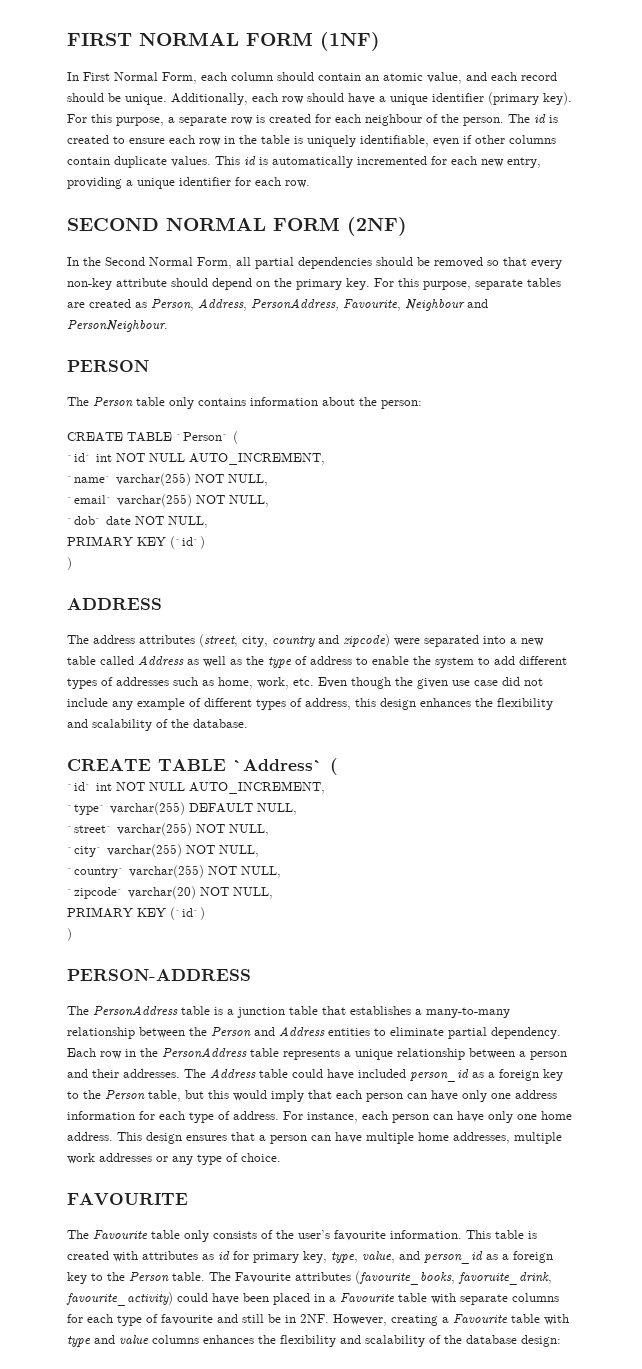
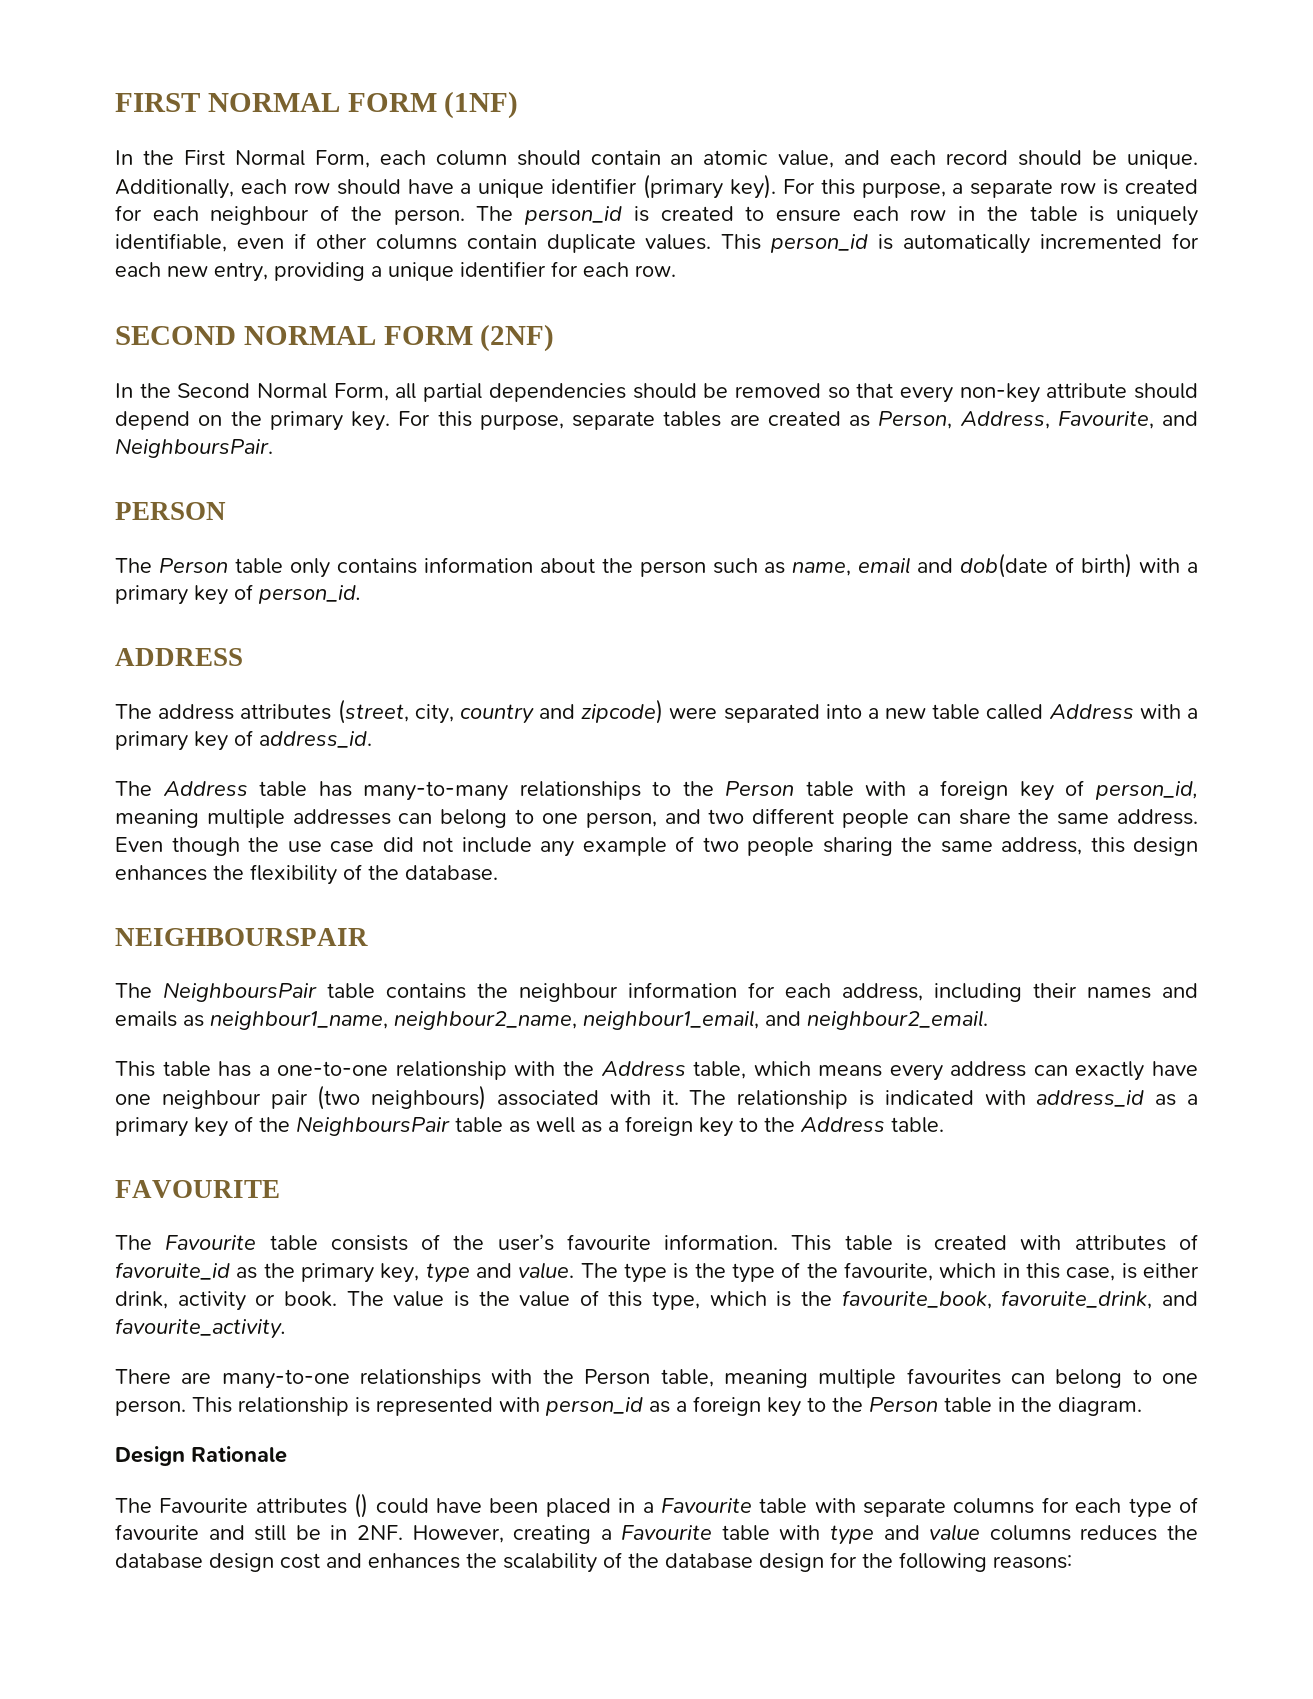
(79, 76) none -> [142,150,174,165] the
[534,114,546,123] id -> [524,206,623,225] person_id
[244,156,256,165] id -> [770,234,869,253] person_id
[251,298,488,311] [67,320,168,332] PersonAddress, Favourite, Neighbour and PersonNeighbour. -> [1057,411,1198,429] [115,438,273,458] Favourite, and NeighboursPair.
[381,400,422,409] [67,431,238,444] [67,452,325,465] [67,473,268,486] [67,494,269,507] [67,516,208,528] [67,536,205,549] [67,557,72,570] person: // CREATE TABLE `Person` ( // `id` int NOT NULL AUTO_INCREMENT, // `name` varchar(255) NOT NULL, // `email` varchar(255) NOT NULL, // `dob` date NOT NULL, // PRIMARY KEY (`id`) // ) -> [639,553,1198,578] [115,584,361,605] person such as name, email and dob(date of birth) with a primary key of person_id.
[187,656,567,668] [67,677,314,689] as well as the type of address to enable the system to add different types of addresses such as home, work, etc. -> [1139,704,1198,719] [115,730,372,751] [115,780,1198,801] [115,808,1198,828] with a primary key of address_id. // The Address table has many-to-many relationships to the Person table with a foreign key of person_id, meaning multiple addresses can belong to one person, and two different people can share the same address.
[417,678,448,689] given -> (279, 844) none
[204,698,302,710] different types of -> [702,837,993,856] two people sharing the same
[67,719,152,731] and scalability -> (337, 874) none
[67,758,338,775] [67,781,325,794] [67,802,297,815] [67,823,269,836] [67,844,259,857] [67,865,281,878] [67,886,273,899] [67,907,205,920] [67,928,72,941] [67,969,251,981] [67,1005,510,1018] [67,1026,561,1039] [67,1047,567,1060] [67,1068,563,1082] [67,1090,557,1102] [67,1111,572,1123] [67,1132,562,1144] [67,1153,281,1165] CREATE TABLE `Address` ( // `id` int NOT NULL AUTO_INCREMENT, // `type` varchar(255) DEFAULT NULL, // `street` varchar(255) NOT NULL, // `city` varchar(255) NOT NULL, // `country` varchar(255) NOT NULL, // `zipcode` varchar(20) NOT NULL, // PRIMARY KEY (`id`) // ) // PERSON-ADDRESS // The PersonAddress table is a junction table that establishes a many-to-many relationship between the Person and Address entities to eliminate partial dependency. Each row in the PersonAddress table represents a unique relationship between a person and their addresses. The Address table could have included person_id as a foreign key to the Person table, but this would imply that each person can have only one address information for each type of address. For instance, each person can have only one home address. This design ensures that a person can have multiple home addresses, multiple work addresses or any type of choice. -> [115,928,368,946] [115,982,1198,1002] [115,1010,988,1030] [115,1061,1198,1081] [115,1085,1198,1110] [115,1116,944,1137] NEIGHBOURSPAIR // The NeighboursPair table contains the neighbour information for each address, including their names and emails as neighbour1_name, neighbour2_name, neighbour1_email, and neighbour2_email. // This table has a one-to-one relationship with the Address table, which means every address can exactly have one neighbour pair (two neighbours) associated with it. The relationship is indicated with address_id as a primary key of the NeighboursPair table as well as a foreign key to the Address table.
[184,1230,209,1242] only -> (318, 1243) none
[202,1251,553,1264] [67,1271,552,1285] [66,1292,173,1306] as id for primary key, type, value, and person_id as a foreign key to the Person table. The Favourite attributes (favourite_books, favoruite_drink, favourite_activity) -> [1178,1234,1198,1250] [115,1262,1200,1283] [115,1290,1198,1311] [115,1318,286,1339] [115,1368,1199,1389] [115,1396,1142,1417] [115,1446,287,1466] [115,1493,369,1518] of favoruite_id as the primary key, type and value. The type is the type of the favourite, which in this case, is either drink, activity or book. The value is the value of this type, which is the favourite_book, favoruite_drink, and favourite_activity. // There are many-to-one relationships with the Person table, meaning multiple favourites can belong to one person. This relationship is represented with person_id as a foreign key to the Person table in the diagram. // Design Rationale // The Favourite attributes ()
[203,1335,561,1347] enhances the flexibility and scalability of the database design: -> [1080,1525,1198,1541] [115,1552,1072,1573] reduces the database design cost and enhances the scalability of the database design for the following reasons:

